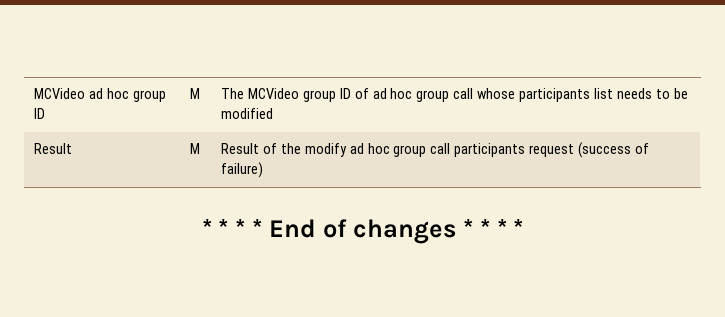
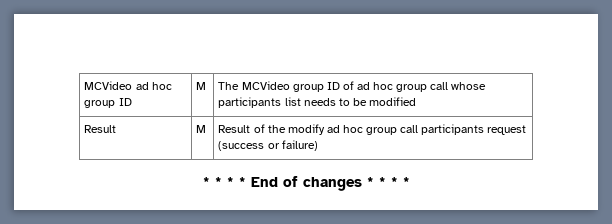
[635,143,650,154] of -> [267,143,280,149] or

